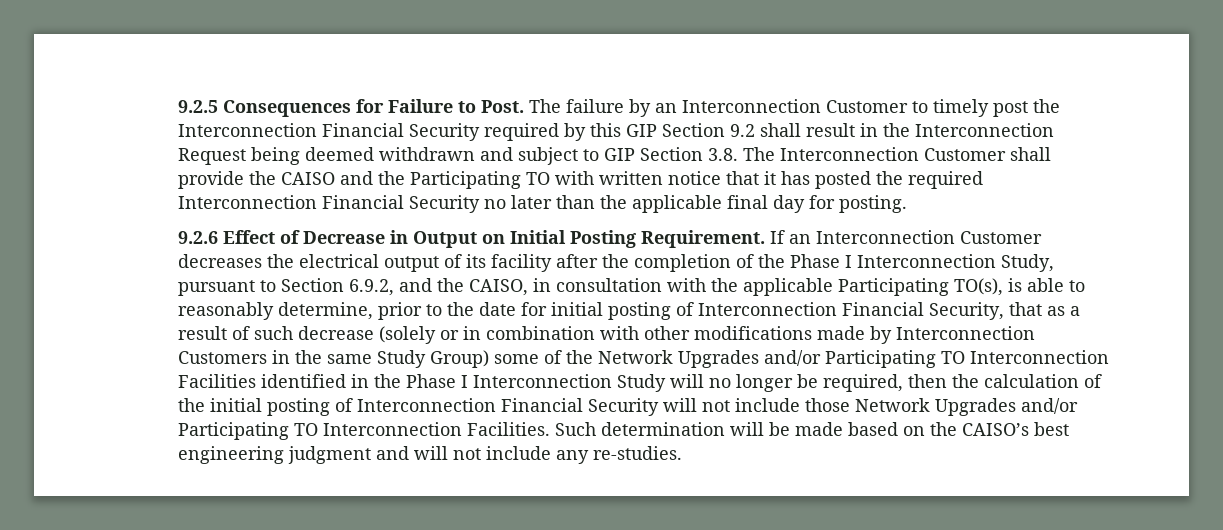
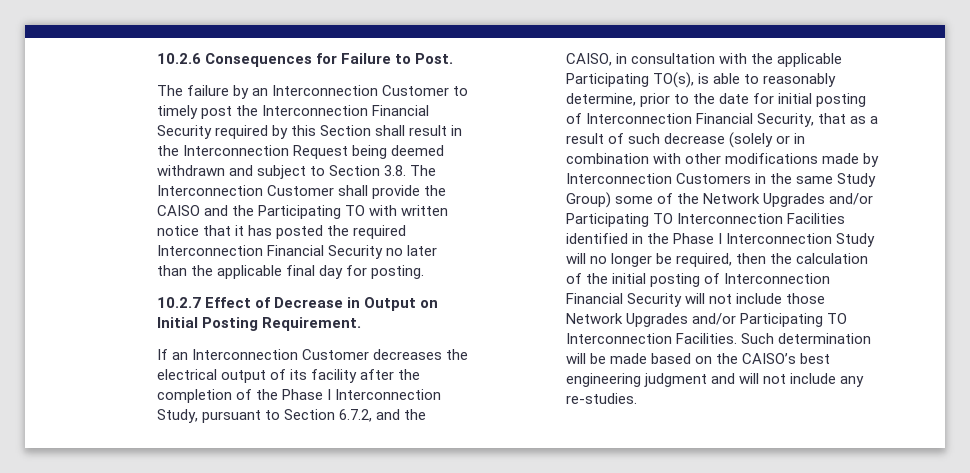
[177,100,218,113] 9.2.5 -> [156,53,201,64] 10.2.6
(524, 106) none -> (453, 58) //
[625,123,755,137] GIP Section 9.2 -> [319,125,371,136] Section
[603,148,635,161] GIP -> (325, 171) none
[177,231,218,244] 9.2.6 -> [156,297,201,308] 10.2.7
(765, 239) none -> (361, 324) //
[348,279,394,296] 6.9.2, -> [338,409,372,422] 6.7.2,

